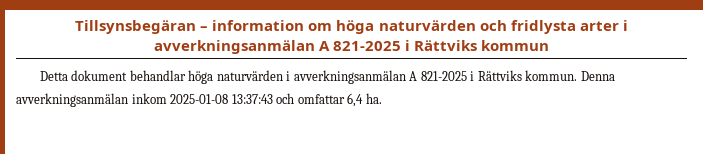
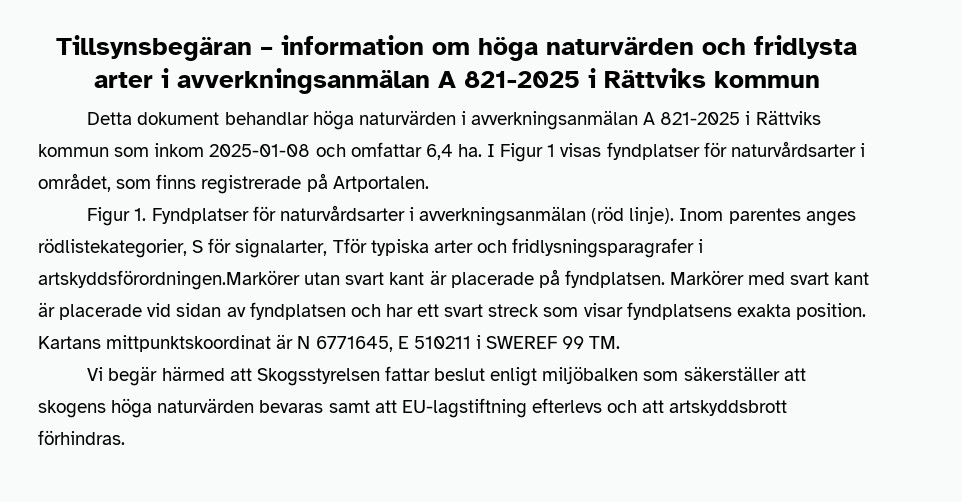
[525,70,615,81] [16,93,128,107] kommun. Denna avverkningsanmälan -> [38,144,150,157] kommun som
[231,94,273,104] 13:37:43 -> (311, 150) none
(382, 98) none -> [487,141,865,162] [38,173,429,194] [87,205,856,226] [38,238,704,258] [38,269,870,290] [38,302,866,320] [38,334,621,352] [87,366,806,386] [38,398,788,418] [38,430,125,445] I Figur 1 visas fyndplatser för naturvårdsarter i området, som finns registrerade på Artportalen. // Figur 1. Fyndplatser för naturvårdsarter i avverkningsanmälan (röd linje). Inom parentes anges rödlistekategorier, S för signalarter, Tför typiska arter och fridlysningsparagrafer i artskyddsförordningen.Markörer utan svart kant är placerade på fyndplatsen. Markörer med svart kant är placerade vid sidan av fyndplatsen och har ett svart streck som visar fyndplatsens exakta position. Kartans mittpunktskoordinat är N 6771645, E 510211 i SWEREF 99 TM. // Vi begär härmed att Skogsstyrelsen fattar beslut enligt miljöbalken som säkerställer att skogens höga naturvärden bevaras samt att EU-lagstiftning efterlevs och att artskyddsbrott förhindras.

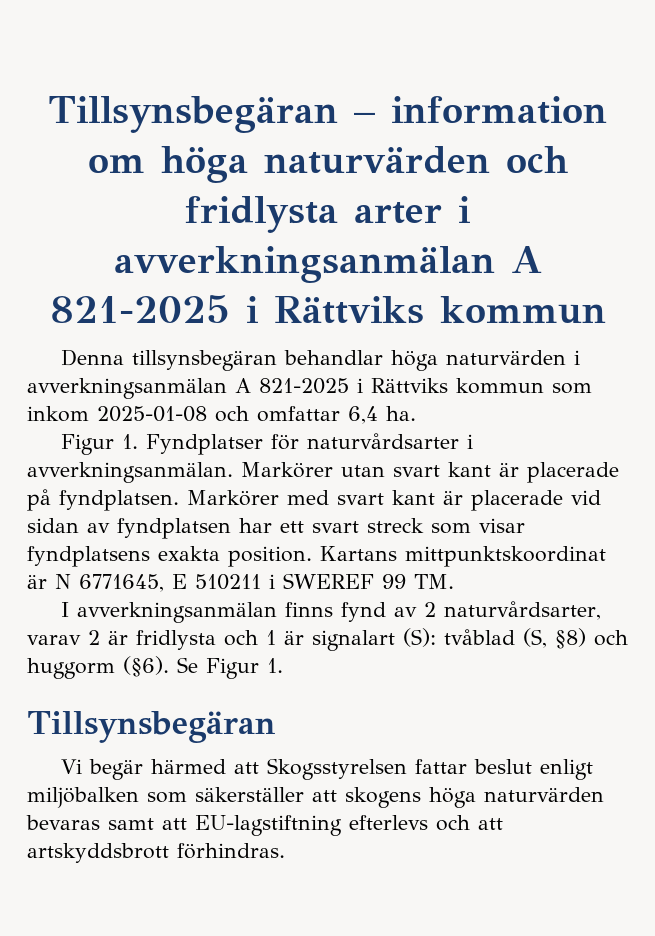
[87,112,220,125] Detta dokument -> [61,349,278,371] Denna tillsynsbegäran
[487,141,865,162] [38,173,429,194] I Figur 1 visas fyndplatser för naturvårdsarter i området, som finns registrerade på Artportalen. -> (416, 413) none
[419,206,856,226] [38,238,704,258] [38,270,300,290] avverkningsanmälan (röd linje). Inom parentes anges rödlistekategorier, S för signalarter, Tför typiska arter och fridlysningsparagrafer i artskyddsförordningen.Markörer -> [27,462,333,483] avverkningsanmälan. Markörer
[350,304,381,317] och -> (231, 528) none
(621, 342) none -> [61,601,602,623] [27,628,628,651] [27,656,283,679] [27,711,276,743] // I avverkningsanmälan finns fynd av 2 naturvårdsarter, varav 2 är fridlysta och 1 är signalart (S): tvåblad (S, §8) och huggorm (§6). Se Figur 1. // Tillsynsbegäran

